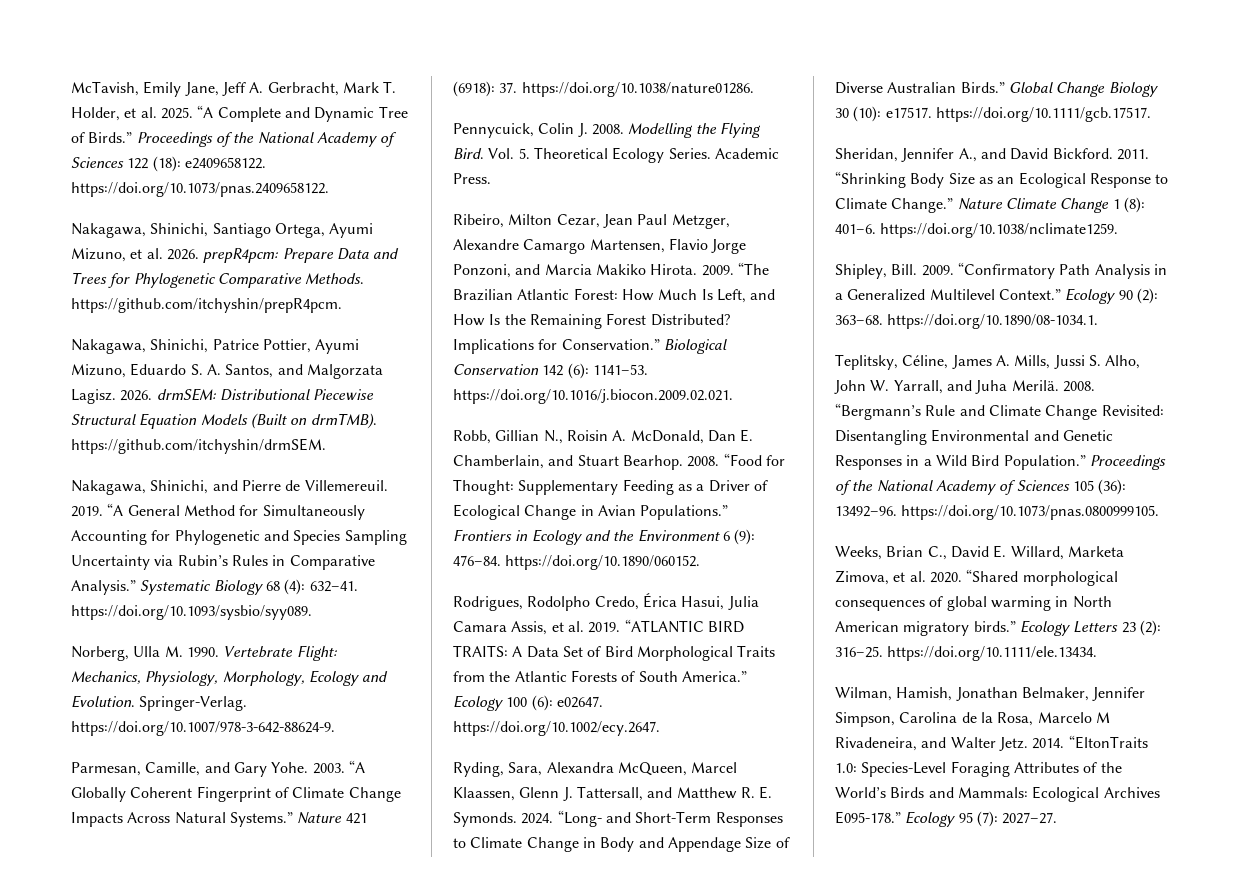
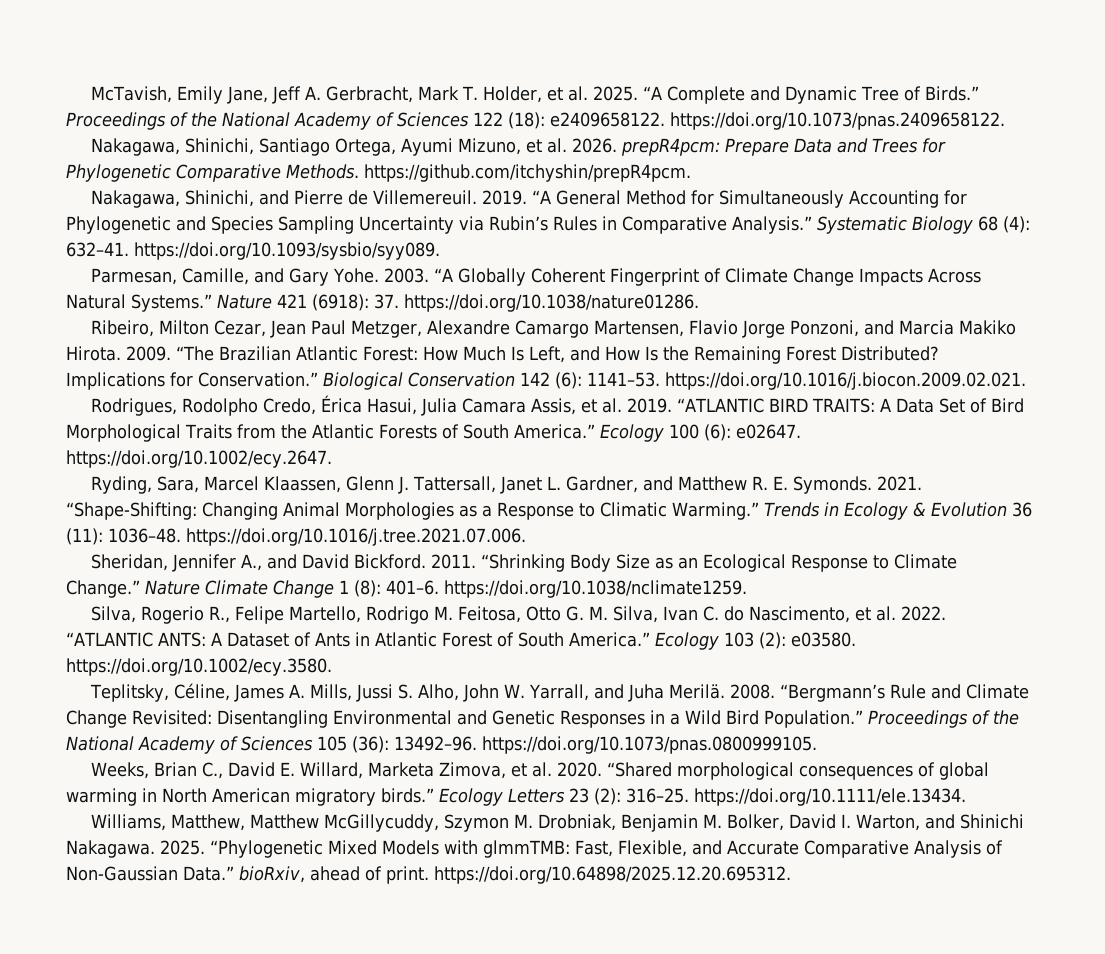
[71,339,360,354] [71,363,383,379] [71,388,375,404] [71,413,377,429] [71,438,326,454] // Nakagawa, Shinichi, Patrice Pottier, Ayumi Mizuno, Eduardo S. A. Santos, and Malgorzata Lagisz. 2026. drmSEM: Distributional Piecewise Structural Equation Models (Built on drmTMB). https://github.com/itchyshin/drmSEM. -> (691, 173) none
[71,645,337,661] [71,670,389,686] [71,695,248,711] [71,721,335,736] // Norberg, Ulla M. 1990. Vertebrate Flight: Mechanics, Physiology, Morphology, Ecology and Evolution. Springer-Verlag. https://doi.org/10.1007/978-3-642-88624-9. -> (440, 251) none
[453,122,761,138] [453,147,779,163] [453,173,491,184] // Pennycuick, Colin J. 2008. Modelling the Flying Bird. Vol. 5. Theoretical Ecology Series. Academic Press. -> (699, 303) none
[453,429,754,444] [453,453,785,470] [453,479,768,495] [453,504,729,520] [453,529,756,545] [453,555,701,570] // Robb, Gillian N., Roisin A. McDonald, Dan E. Chamberlain, and Stuart Bearhop. 2008. “Food for Thought: Supplementary Feeding as a Driver of Ecological Change in Avian Populations.” Frontiers in Ecology and the Environment 6 (9): 476–84. https://doi.org/10.1890/060152. -> (1026, 381) none
[546,762,687,776] Alexandra McQueen, -> (200, 484) none
(643, 793) none -> [500,476,639,494] Janet L. Gardner,
[521,810,783,827] [453,837,790,852] [835,82,1158,97] [835,106,1151,122] 2024. “Long- and Short-Term Responses to Climate Change in Body and Appendage Size of Diverse Australian Birds.” Global Change Biology 30 (10): e17517. https://doi.org/10.1111/gcb.17517. -> [877,476,923,491] [66,502,1032,520] [66,528,526,546] 2021. “Shape-Shifting: Changing Animal Morphologies as a Response to Climatic Warming.” Trends in Ecology & Evolution 36 (11): 1036–48. https://doi.org/10.1016/j.tree.2021.07.006.
[835,262,1167,279] [835,288,1158,304] [835,314,1099,329] Shipley, Bill. 2009. “Confirmatory Path Analysis in a Generalized Multilevel Context.” Ecology 90 (2): 363–68. https://doi.org/10.1890/08-1034.1. -> [91,606,947,624] [66,632,856,650] [66,658,332,676] Silva, Rogerio R., Felipe Martello, Rodrigo M. Feitosa, Otto G. M. Silva, Ivan C. do Nascimento, et al. 2022. “ATLANTIC ANTS: A Dataset of Ants in Atlantic Forest of South America.” Ecology 103 (2): e03580. https://doi.org/10.1002/ecy.3580.
[835,687,1146,701] [835,712,1110,727] [835,735,1148,751] [835,761,1122,777] [835,786,1160,802] [835,811,1058,827] Wilman, Hamish, Jonathan Belmaker, Jennifer Simpson, Carolina de la Rosa, Marcelo M Rivadeneira, and Walter Jetz. 2014. “EltonTraits 1.0: Species-Level Foraging Attributes of the World’s Birds and Mammals: Ecological Archives E095-178.” Ecology 95 (7): 2027–27. -> [91,814,1025,832] [66,840,1003,858] [66,866,791,884] Williams, Matthew, Matthew McGillycuddy, Szymon M. Drobniak, Benjamin M. Bolker, David I. Warton, and Shinichi Nakagawa. 2025. “Phylogenetic Mixed Models with glmmTMB: Fast, Flexible, and Accurate Comparative Analysis of Non-Gaussian Data.” bioRxiv, ahead of print. https://doi.org/10.64898/2025.12.20.695312.

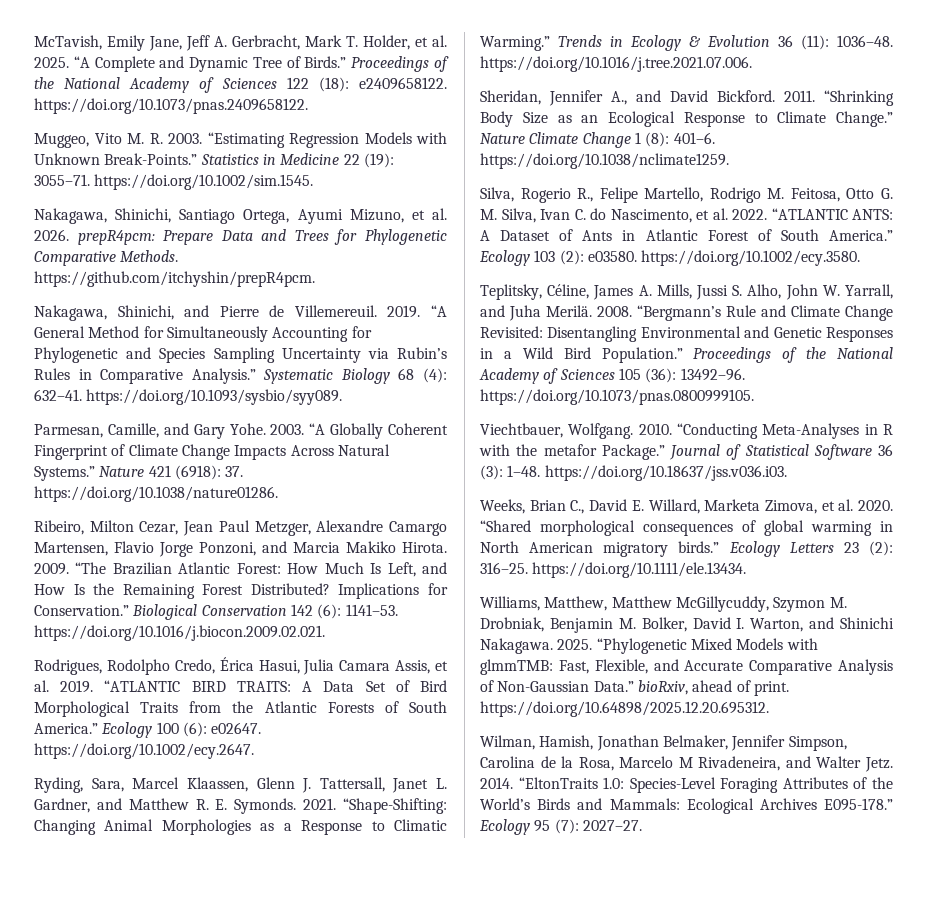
(1005, 121) none -> [34,132,447,148] [34,153,394,168] [34,174,314,190] // Muggeo, Vito M. R. 2003. “Estimating Regression Models with Unknown Break-Points.” Statistics in Medicine 22 (19): 3055–71. https://doi.org/10.1002/sim.1545.
(817, 745) none -> [480,423,893,439] [479,444,893,460] [480,465,787,481] // Viechtbauer, Wolfgang. 2010. “Conducting Meta-Analyses in R with the metafor Package.” Journal of Statistical Software 36 (3): 1–48. https://doi.org/10.18637/jss.v036.i03.
(791, 875) none -> [480,735,847,751] [480,756,893,772] [480,777,893,793] [480,798,894,814] [479,819,642,835] // Wilman, Hamish, Jonathan Belmaker, Jennifer Simpson, Carolina de la Rosa, Marcelo M Rivadeneira, and Walter Jetz. 2014. “EltonTraits 1.0: Species-Level Foraging Attributes of the World’s Birds and Mammals: Ecological Archives E095-178.” Ecology 95 (7): 2027–27.

